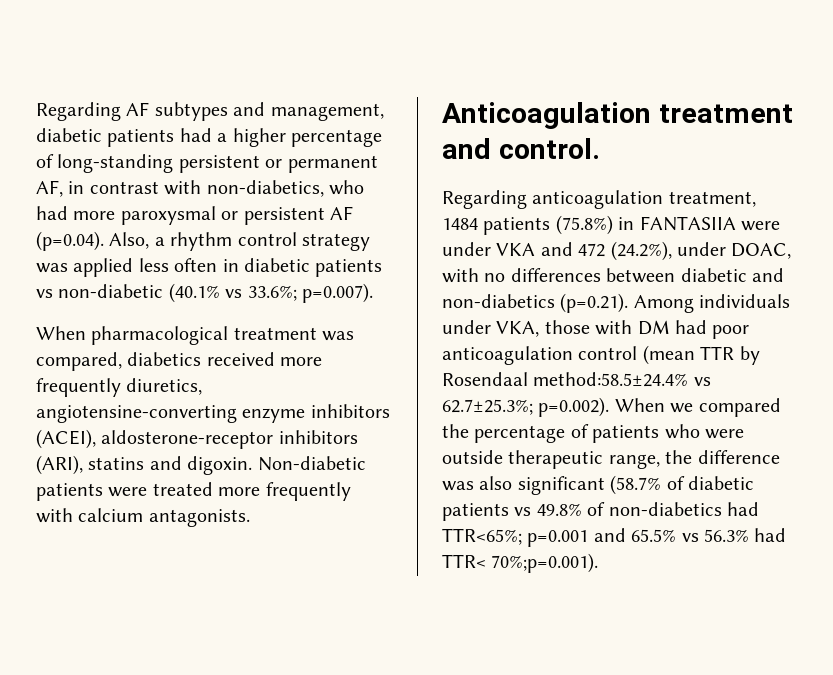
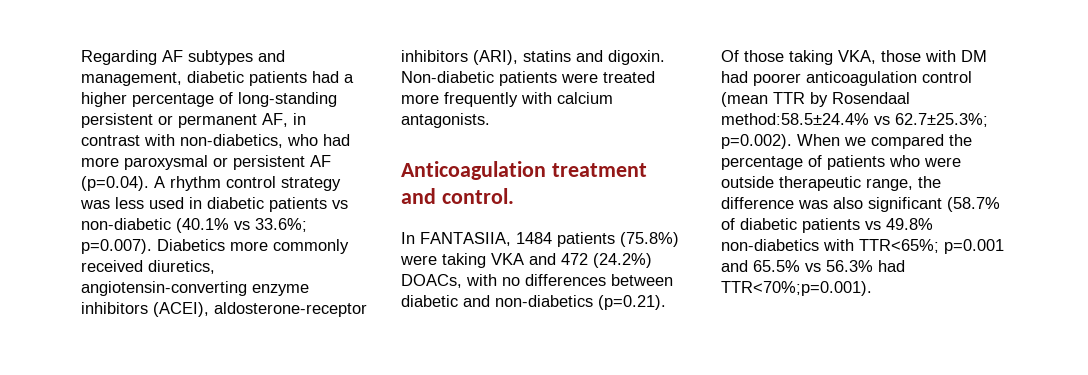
[109,232,165,249] Also, a -> [154,176,165,188] A
[73,258,218,277] applied less often -> [115,197,184,209] less used
[36,326,355,345] [36,352,323,371] [36,378,203,397] [36,405,237,423] // When pharmacological treatment was compared, diabetics received more frequently diuretics, angiotensine-converting -> [157,239,349,254] [81,260,215,274] [81,281,247,296] Diabetics more commonly received diuretics, angiotensin-converting
[442,190,756,209] [442,215,780,235] [442,241,792,261] Regarding anticoagulation treatment, 1484 patients (75.8%) in FANTASIIA were under VKA and 472 (24.2%), under DOAC, -> [401,232,679,247] [400,253,652,268] [401,274,462,288] In FANTASIIA, 1484 patients (75.8%) were taking VKA and 472 (24.2%) DOACs,
[633,294,791,313] [442,320,491,334] Among individuals under -> [721,50,833,65] Of those taking
[712,325,750,339] poor -> [753,73,801,86] poorer
[587,502,759,516] of non-diabetics had -> [721,239,854,251] non-diabetics with
[442,553,599,573] TTR< 70%;p=0.001). -> [721,281,872,296] TTR<70%;p=0.001).

